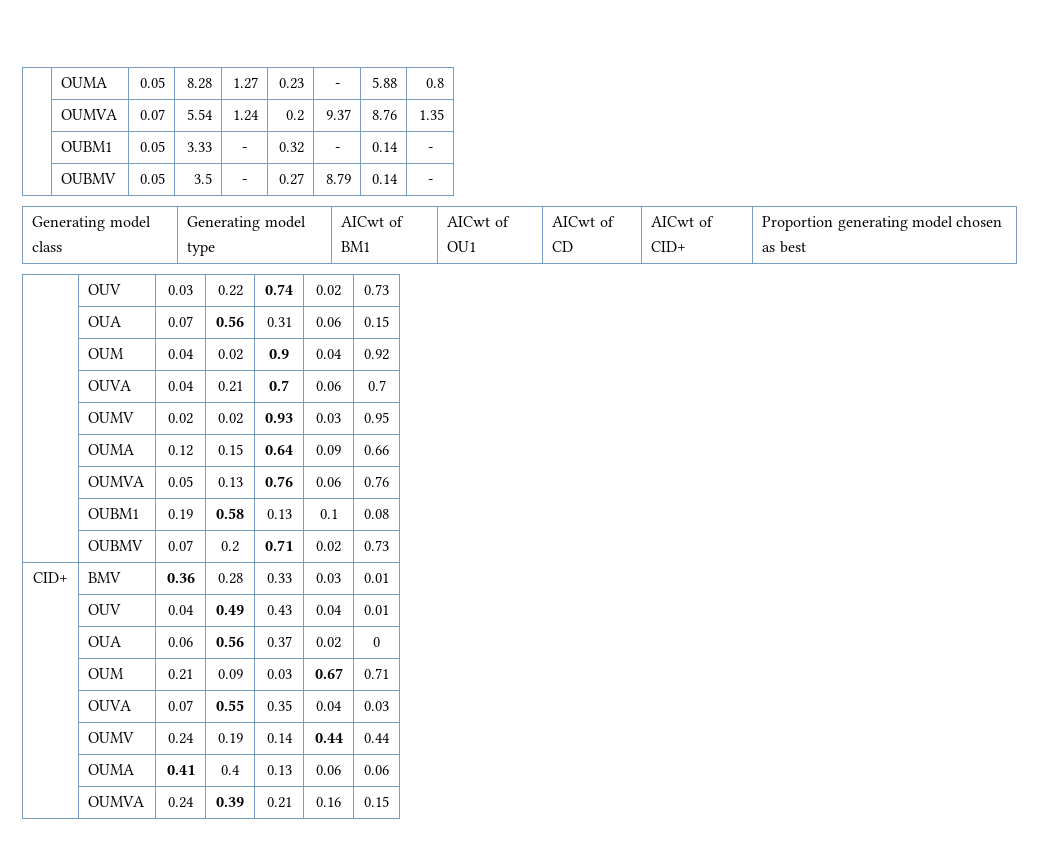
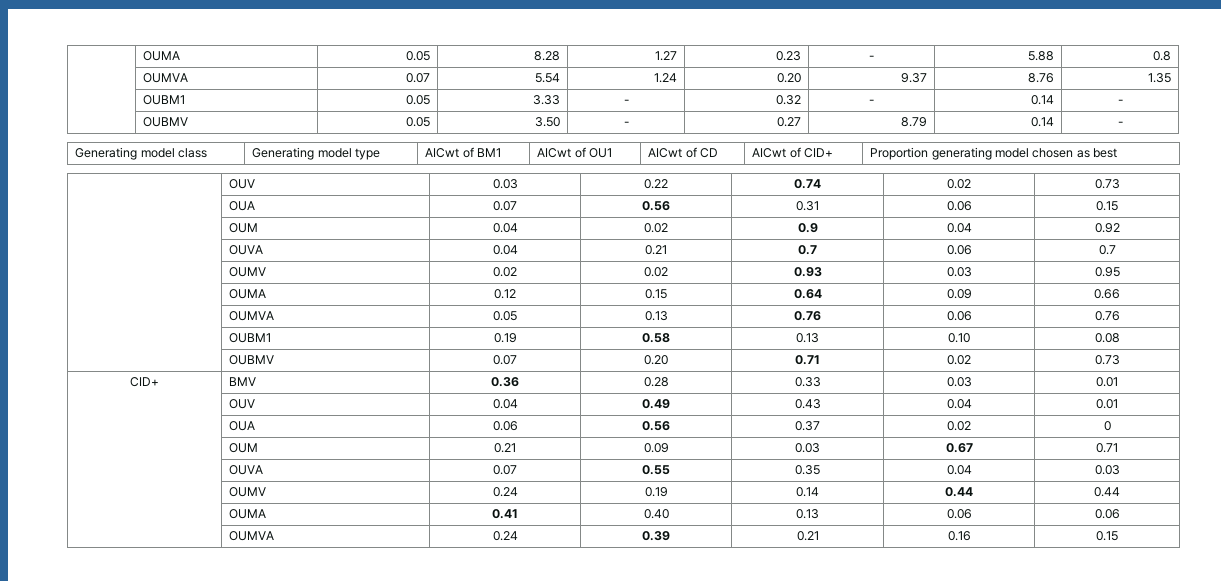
[285,110,304,121] 0.2 -> [776,73,801,83] 0.20
[193,173,212,184] 3.5 -> [534,117,560,127] 3.50
[319,509,338,519] 0.1 -> [948,333,970,343] 0.10
[221,541,239,552] 0.2 -> [644,355,668,365] 0.20
[221,765,240,775] 0.4 -> [643,509,669,519] 0.40

